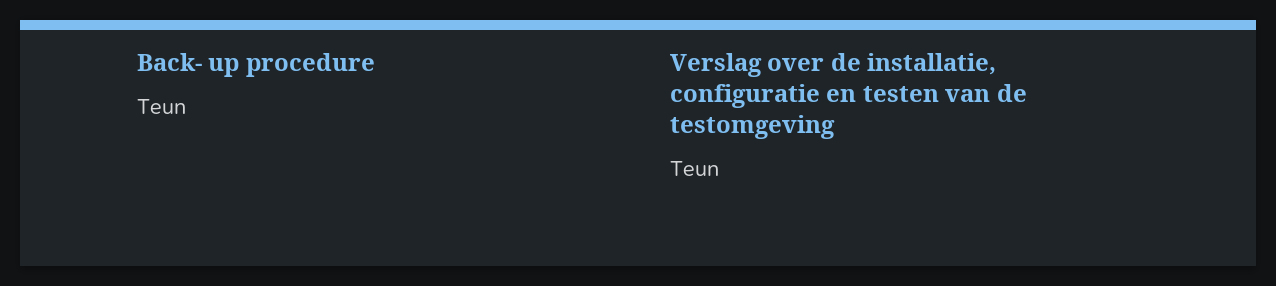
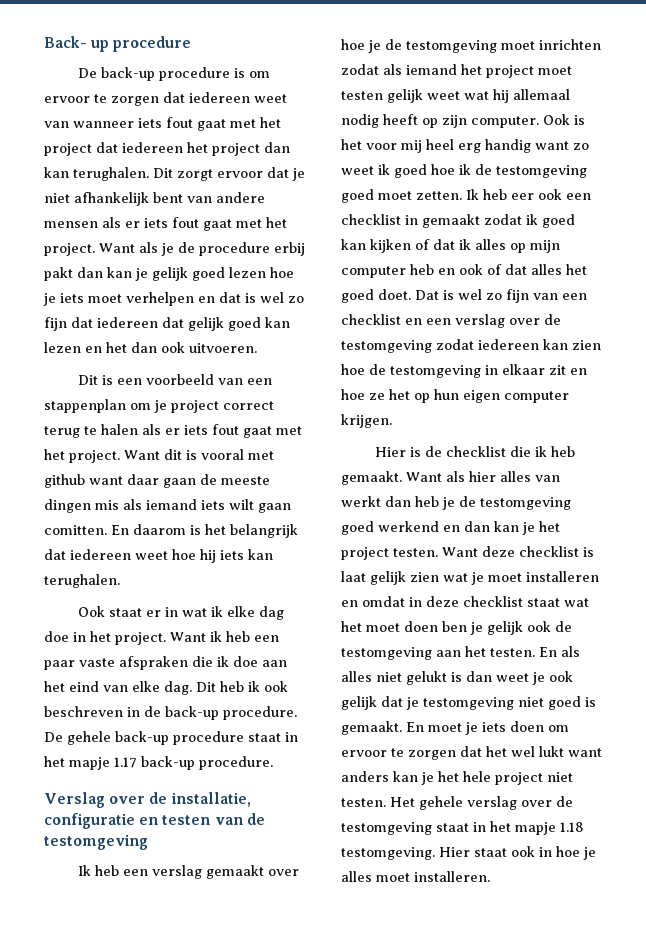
[137,99,186,114] Teun -> [77,67,270,81] [44,92,287,106] [44,117,281,131] [44,142,290,156] [44,167,305,181] [44,192,265,206] [44,217,287,231] [44,242,305,256] [44,267,294,281] [43,292,304,306] [44,317,290,331] [44,342,257,353] [77,374,272,385] [44,399,274,413] [44,424,302,438] [44,449,274,463] [44,474,270,488] [44,499,291,513] [44,524,298,538] [44,549,273,563] [44,574,120,588] [77,606,284,620] [44,631,279,645] [44,656,287,670] [44,681,288,695] [44,706,297,720] [44,731,298,745] [44,756,273,770] De back-up procedure is om ervoor te zorgen dat iedereen weet van wanneer iets fout gaat met het project dat iedereen het project dan kan terughalen. Dit zorgt ervoor dat je niet afhankelijk bent van andere mensen als er iets fout gaat met het project. Want als je de procedure erbij pakt dan kan je gelijk goed lezen hoe je iets moet verhelpen en dat is wel zo fijn dat iedereen dat gelijk goed kan lezen en het dan ook uitvoeren. // Dit is een voorbeeld van een stappenplan om je project correct terug te halen als er iets fout gaat met het project. Want dit is vooral met github want daar gaan de meeste dingen mis als iemand iets wilt gaan comitten. En daarom is het belangrijk dat iedereen weet hoe hij iets kan terughalen. // Ook staat er in wat ik elke dag doe in het project. Want ik heb een paar vaste afspraken die ik doe aan het eind van elke dag. Dit heb ik ook beschreven in de back-up procedure. De gehele back-up procedure staat in het mapje 1.17 back-up procedure.
[670,161,719,176] Teun -> [77,865,299,879] [341,39,601,53] [341,64,572,78] [341,89,570,103] [341,114,585,128] [341,139,589,153] [341,164,587,178] [341,189,591,203] [341,214,575,228] [341,239,560,253] [341,264,587,278] [341,289,587,303] [341,314,561,328] [341,339,601,353] [341,364,587,378] [341,389,569,403] [341,414,392,428] [374,446,575,457] [341,471,560,485] [341,496,571,510] [341,521,560,535] [341,546,594,560] [341,571,599,585] [341,596,589,607] [341,621,572,635] [341,646,580,660] [341,671,573,685] [341,696,596,710] [341,721,569,735] [341,746,602,760] [341,771,573,785] [341,796,573,810] [341,821,584,835] [341,846,596,860] [341,871,490,882] Ik heb een verslag gemaakt over hoe je de testomgeving moet inrichten zodat als iemand het project moet testen gelijk weet wat hij allemaal nodig heeft op zijn computer. Ook is het voor mij heel erg handig want zo weet ik goed hoe ik de testomgeving goed moet zetten. Ik heb eer ook een checklist in gemaakt zodat ik goed kan kijken of dat ik alles op mijn computer heb en ook of dat alles het goed doet. Dat is wel zo fijn van een checklist en een verslag over de testomgeving zodat iedereen kan zien hoe de testomgeving in elkaar zit en hoe ze het op hun eigen computer krijgen. // Hier is de checklist die ik heb gemaakt. Want als hier alles van werkt dan heb je de testomgeving goed werkend en dan kan je het project testen. Want deze checklist is laat gelijk zien wat je moet installeren en omdat in deze checklist staat wat het moet doen ben je gelijk ook de testomgeving aan het testen. En als alles niet gelukt is dan weet je ook gelijk dat je testomgeving niet goed is gemaakt. En moet je iets doen om ervoor te zorgen dat het wel lukt want anders kan je het hele project niet testen. Het gehele verslag over de testomgeving staat in het mapje 1.18 testomgeving. Hier staat ook in hoe je alles moet installeren.

